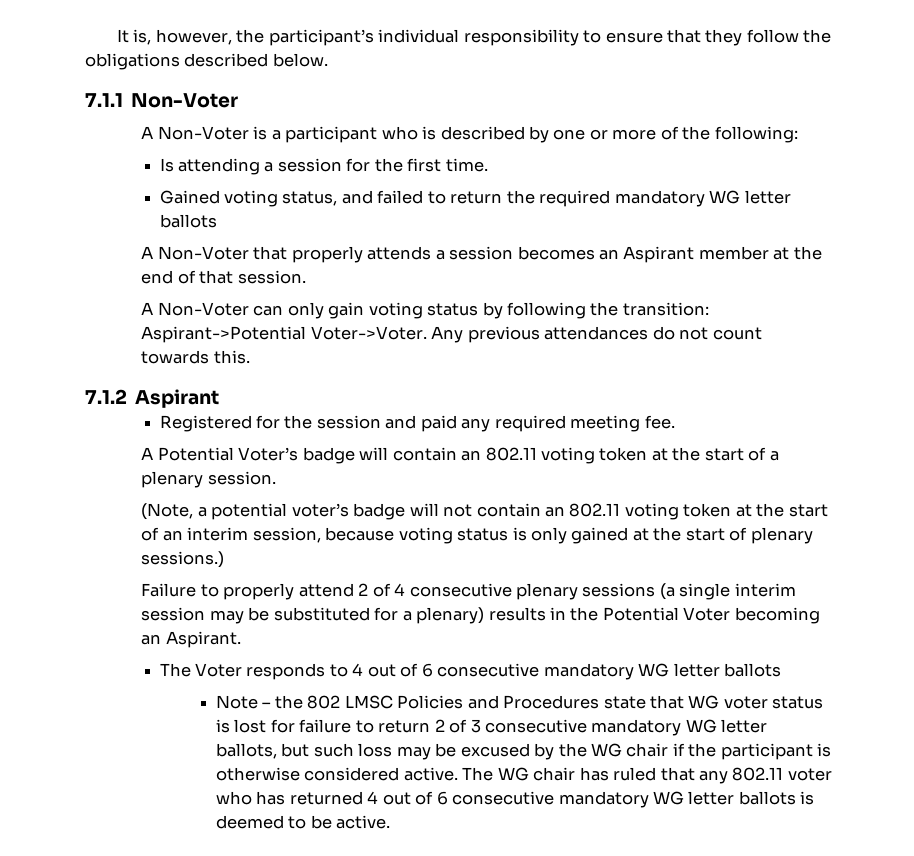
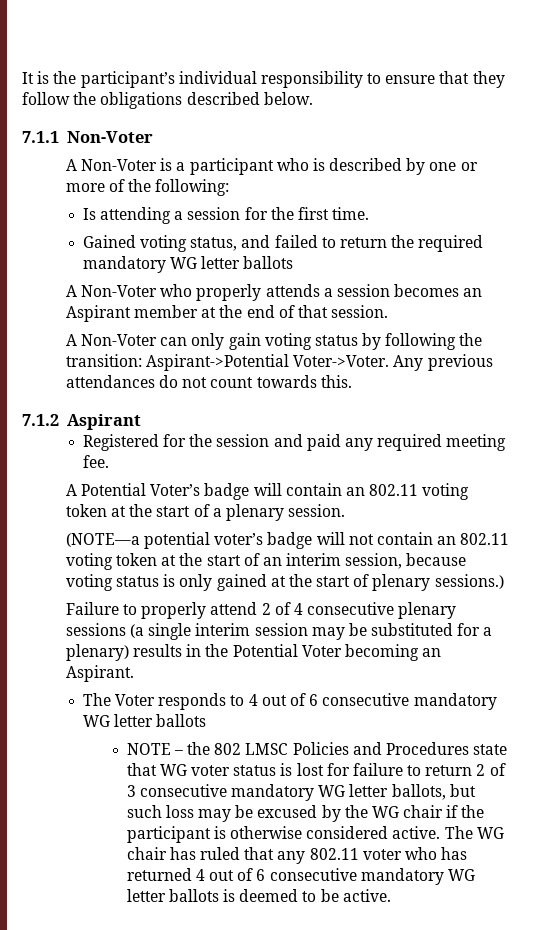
[133,29,232,45] is, however, -> [37,71,50,84] is
[253,246,288,260] that -> [160,284,193,297] who
[141,503,207,520] (Note, a -> [65,533,140,547] (NOTE—a
[215,695,258,709] Note -> [126,743,171,755] NOTE

